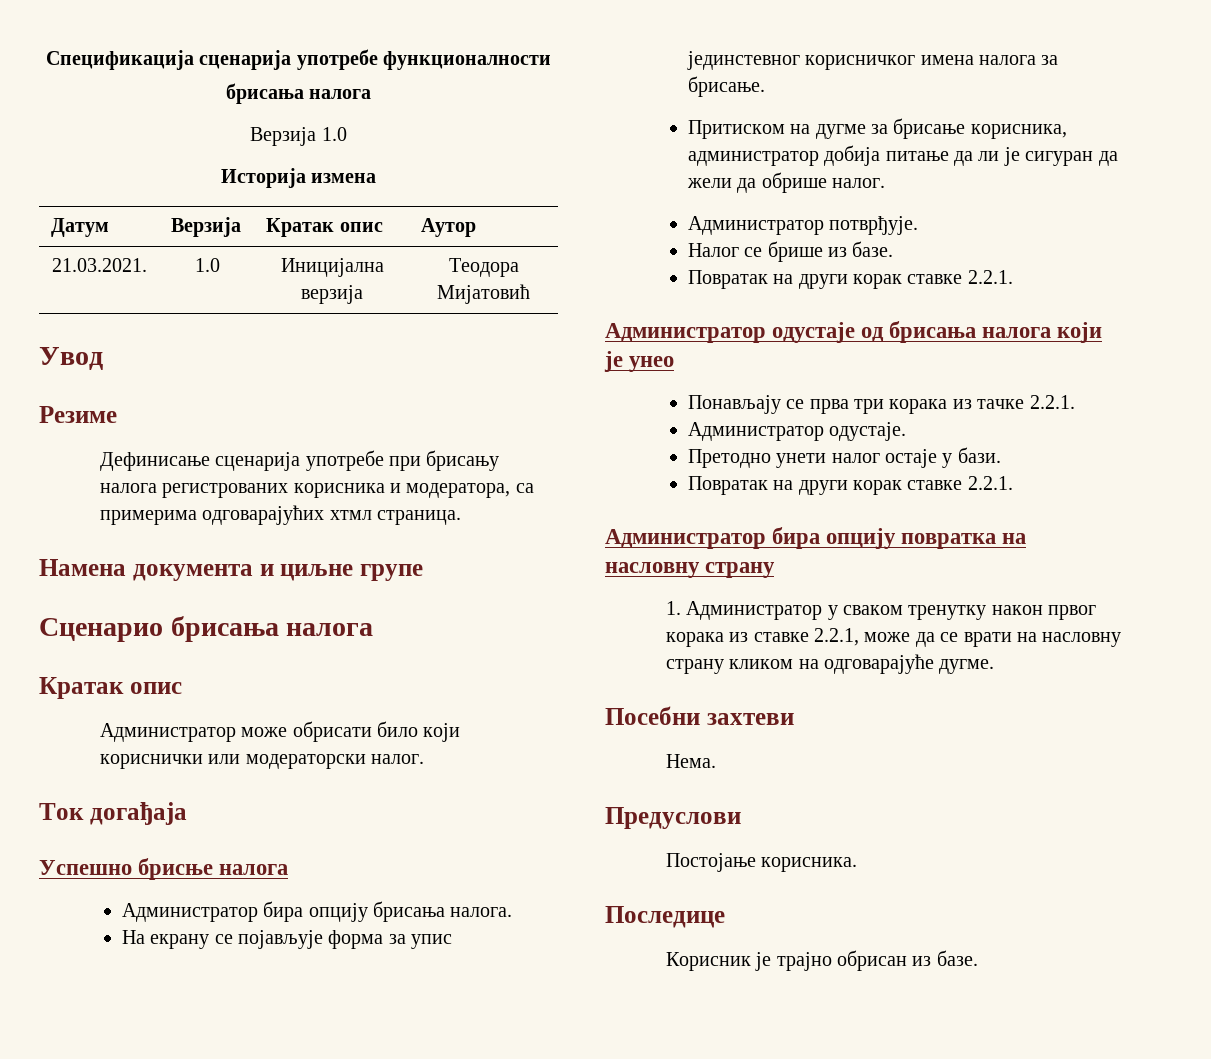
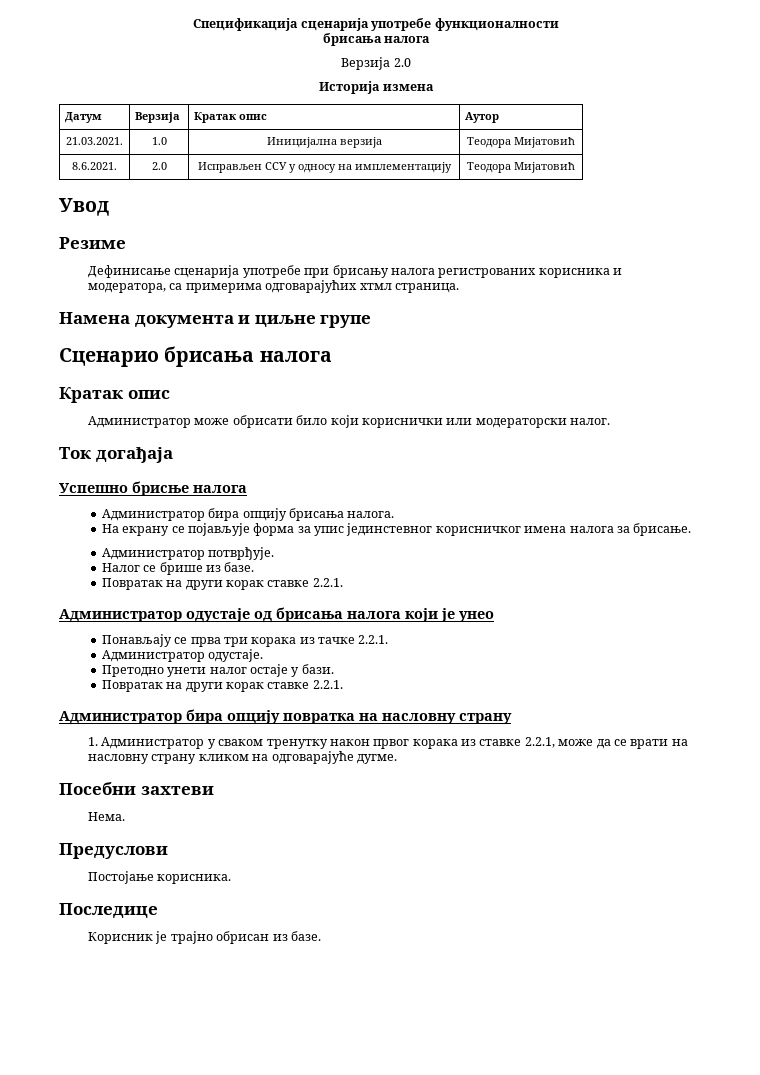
[321,127,347,141] 1.0 -> [393,58,411,67] 2.0
(530, 294) none -> [72,162,117,170] [151,162,167,170] [197,162,452,173] [467,162,575,173] // 8.6.2021. | 2.0 | Исправљен ССУ у односу на имплементацију | Теодора Мијатовић
[687,118,1067,139] [687,145,1118,166] [686,172,885,193] // Притиском на дугме за брисање корисника, администратор добија питање да ли је сигуран да жели да обрише налог. -> (692, 529) none

